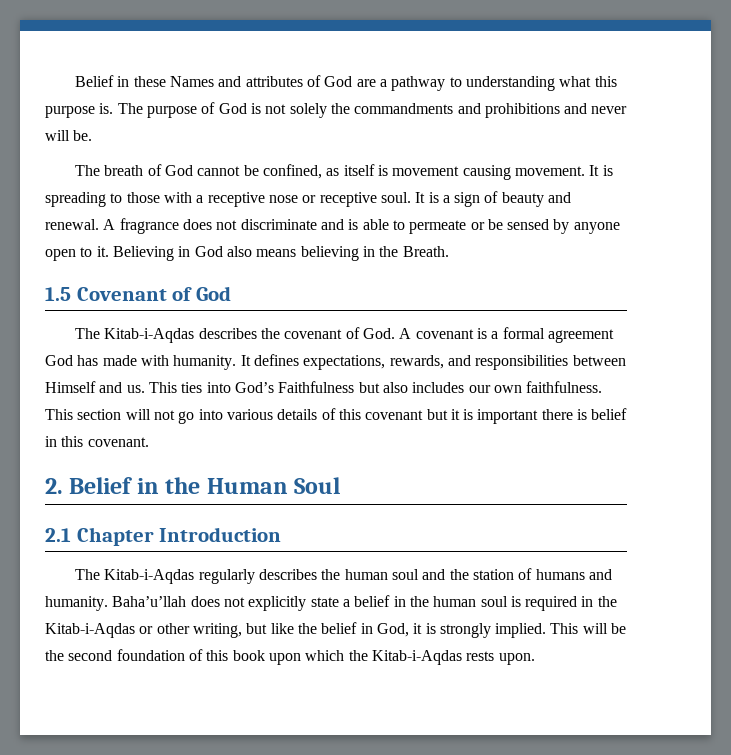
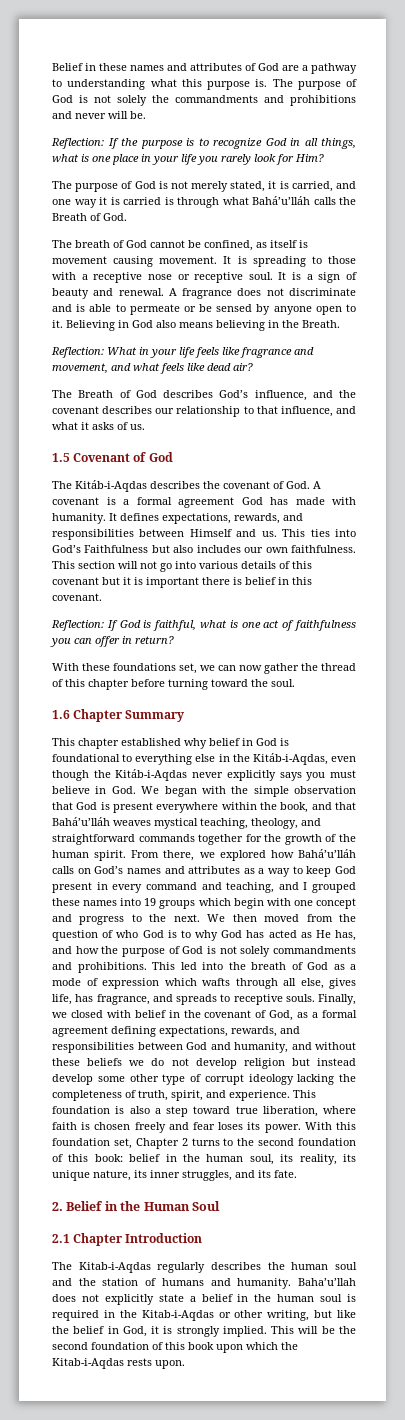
[170,76,215,87] Names -> [130,65,164,71] names
(93, 135) none -> [51,138,356,149] [52,154,324,165] [52,181,357,192] [52,196,356,208] [52,213,127,221] // Reflection: If the purpose is to recognize God in all things, what is one place in your life you rarely look for Him? // The purpose of God is not merely stated, it is carried, and one way it is carried is through what Bahá’u’lláh calls the Breath of God.
(449, 251) none -> [51,347,314,358] [52,363,253,374] [52,390,356,401] [52,406,356,417] [52,422,145,430] // Reflection: What in your life feels like fragrance and movement, and what feels like dead air? // The Breath of God describes God’s influence, and the covenant describes our relationship to that influence, and what it asks of us.
[104,328,195,343] Kitab-i-Aqdas -> [75,480,147,492] Kitáb-i-Aqdas
(149, 442) none -> [51,620,357,631] [50,636,174,647] [52,663,356,674] [52,679,295,690] [52,709,185,722] [52,738,289,749] [52,753,356,765] [52,769,357,781] [52,786,356,797] [52,802,356,813] [52,817,321,829] [52,834,356,845] [52,849,356,861] [52,866,356,877] [52,882,356,893] [52,898,356,909] [52,914,357,925] [52,930,356,941] [52,946,356,957] [52,962,356,973] [52,978,356,989] [52,994,356,1005] [52,1010,357,1021] [52,1026,300,1037] [52,1042,356,1053] [52,1058,356,1069] [52,1074,356,1085] [52,1090,316,1101] [52,1106,356,1117] [52,1122,356,1133] [52,1138,356,1149] [52,1154,356,1165] [52,1170,297,1181] // Reflection: If God is faithful, what is one act of faithfulness you can offer in return? // With these foundations set, we can now gather the thread of this chapter before turning toward the soul. // 1.6 Chapter Summary // This chapter established why belief in God is foundational to everything else in the Kitáb-i-Aqdas, even though the Kitáb-i-Aqdas never explicitly says you must believe in God. We began with the simple observation that God is present everywhere within the book, and that Bahá’u’lláh weaves mystical teaching, theology, and straightforward commands together for the growth of the human spirit. From there, we explored how Bahá’u’lláh calls on God’s names and attributes as a way to keep God present in every command and teaching, and I grouped these names into 19 groups which begin with one concept and progress to the next. We then moved from the question of who God is to why God has acted as He has, and how the purpose of God is not solely commandments and prohibitions. This led into the breath of God as a mode of expression which wafts through all else, gives life, has fragrance, and spreads to receptive souls. Finally, we closed with belief in the covenant of God, as a formal agreement defining expectations, rewards, and responsibilities between God and humanity, and without these beliefs we do not develop religion but instead develop some other type of corrupt ideology lacking the completeness of truth, spirit, and experience. This foundation is also a step toward true liberation, where faith is chosen freely and fear loses its power. With this foundation set, Chapter 2 turns to the second foundation of this book: belief in the human soul, its reality, its unique nature, its inner struggles, and its fate.

